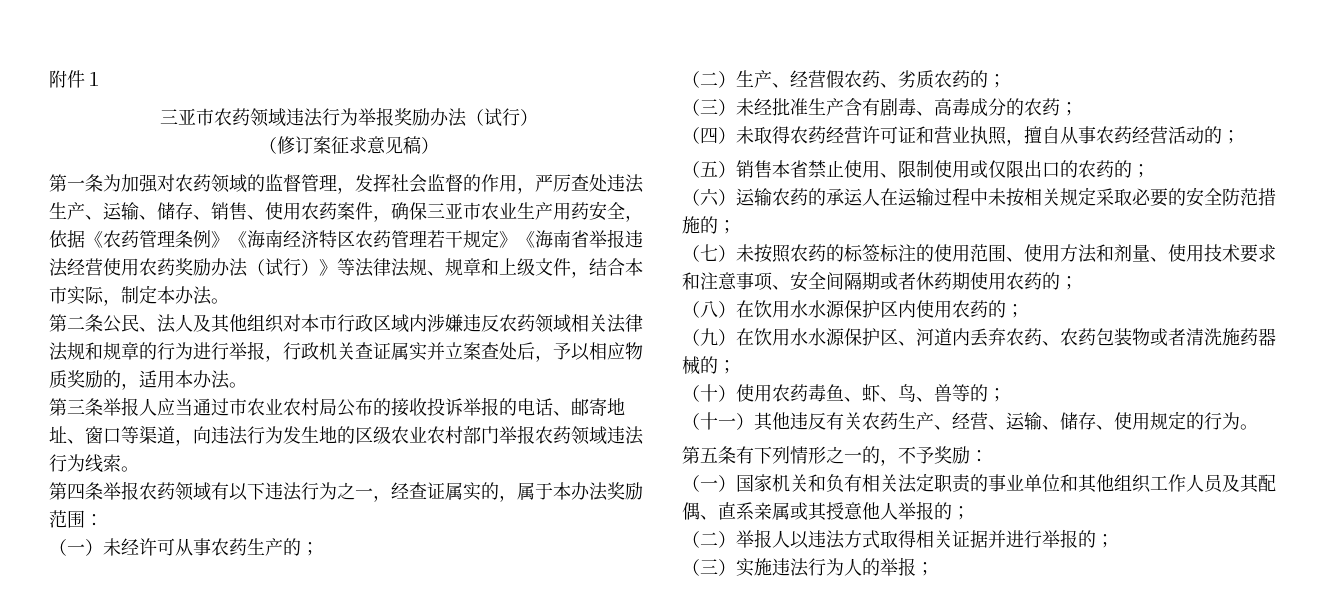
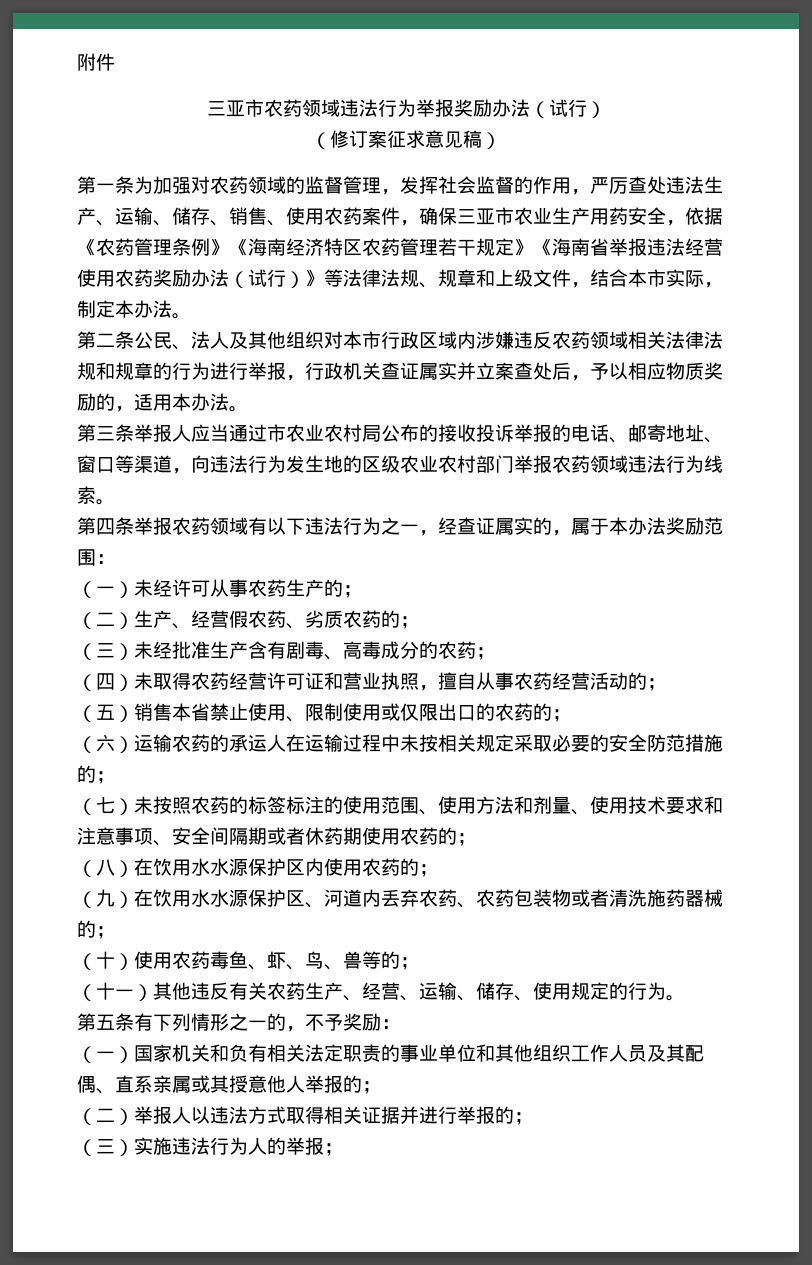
[85,72,103,86] １ -> (115, 62) none

